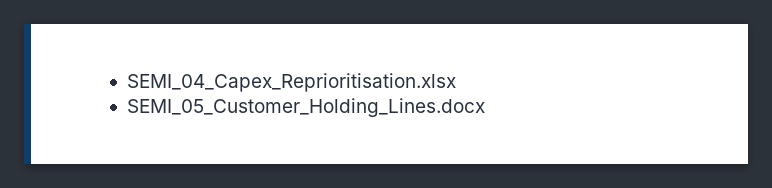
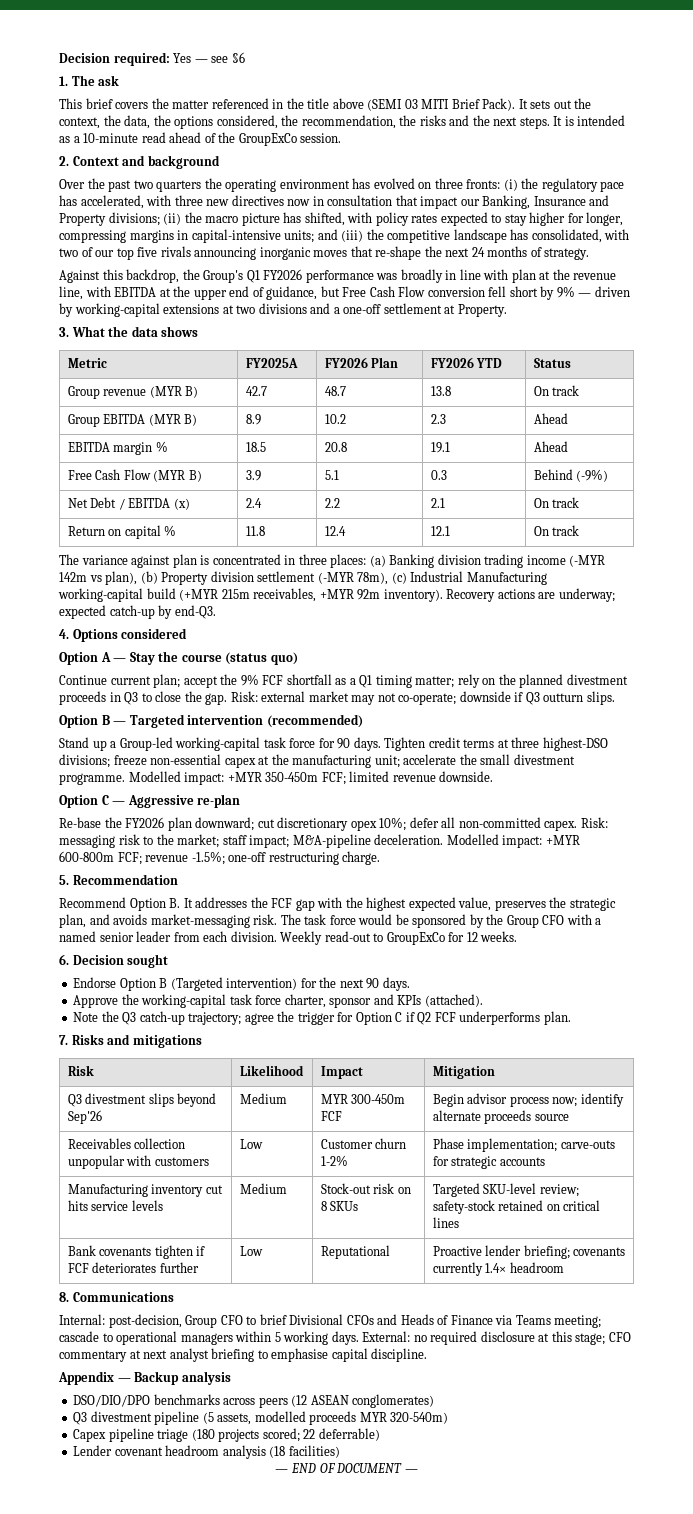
[126,73,456,92] [126,98,485,117] SEMI_04_Capex_Reprioritisation.xlsx // SEMI_05_Customer_Holding_Lines.docx -> [59,52,245,66] [59,75,120,86] [59,98,592,111] [59,115,626,129] [59,132,342,146] [59,155,220,169] [59,178,625,192] [59,195,610,209] [59,212,624,226] [59,229,630,243] [59,246,590,260] [59,269,617,283] [59,286,630,300] [59,303,507,317] [59,326,199,337] [67,358,107,368] [245,358,298,368] [324,357,399,368] [430,357,503,368] [533,358,571,368] [67,386,199,399] [245,386,267,396] [324,386,346,396] [430,386,451,396] [533,385,580,396] [67,414,198,427] [245,414,261,425] [324,414,346,424] [430,414,446,424] [533,413,568,424] [67,441,168,455] [245,442,266,452] [324,442,347,452] [430,442,450,453] [533,441,568,452] [67,469,202,482] [245,470,261,481] [324,470,339,480] [430,470,447,480] [533,469,609,482] [67,497,190,510] [245,498,262,508] [324,498,340,508] [430,498,445,508] [533,497,580,508] [67,525,177,539] [245,526,265,536] [324,526,346,536] [430,526,450,536] [533,525,580,536] [59,554,606,568] [59,571,547,585] [58,588,615,602] [59,605,216,619] [59,628,188,642] [59,651,298,665] [59,674,628,688] [59,691,615,705] [59,714,363,728] [59,737,608,751] [59,754,575,768] [59,771,494,785] [59,794,241,808] [59,817,608,831] [59,834,580,848] [59,851,381,865] [59,874,178,885] [59,897,616,911] [59,914,602,928] [59,931,518,945] [59,954,169,968] [73,977,410,991] [73,994,483,1008] [73,1011,571,1025] [59,1034,202,1048] [67,1065,94,1076] [239,1065,304,1076] [320,1066,363,1079] [432,1066,495,1079] [67,1093,217,1107] [67,1110,102,1124] [239,1093,287,1104] [320,1094,406,1104] [320,1111,342,1121] [432,1093,624,1107] [432,1110,569,1124] [67,1138,186,1149] [67,1155,209,1169] [239,1139,263,1149] [320,1138,407,1149] [320,1155,348,1166] [432,1138,615,1152] [432,1156,545,1169] [67,1184,223,1197] [67,1200,163,1211] [239,1183,287,1194] [320,1183,411,1194] [320,1201,359,1211] [432,1183,579,1197] [432,1200,601,1214] [432,1217,459,1228] [67,1245,206,1259] [67,1262,199,1273] [239,1246,263,1256] [320,1245,390,1259] [432,1245,626,1259] [432,1262,564,1276] [59,1292,174,1302] [59,1314,602,1328] [59,1331,631,1345] [59,1348,428,1362] [58,1371,231,1385] [73,1394,435,1408] [73,1411,449,1425] [73,1428,380,1442] [73,1445,340,1459] [275,1463,418,1473] Decision required: Yes — see §6 // 1. The ask // This brief covers the matter referenced in the title above (SEMI 03 MITI Brief Pack). It sets out the context, the data, the options considered, the recommendation, the risks and the next steps. It is intended as a 10-minute read ahead of the GroupExCo session. // 2. Context and background // Over the past two quarters the operating environment has evolved on three fronts: (i) the regulatory pace has accelerated, with three new directives now in consultation that impact our Banking, Insurance and Property divisions; (ii) the macro picture has shifted, with policy rates expected to stay higher for longer, compressing margins in capital-intensive units; and (iii) the competitive landscape has consolidated, with two of our top five rivals announcing inorganic moves that re-shape the next 24 months of strategy. // Against this backdrop, the Group's Q1 FY2026 performance was broadly in line with plan at the revenue line, with EBITDA at the upper end of guidance, but Free Cash Flow conversion fell short by 9% — driven by working-capital extensions at two divisions and a one-off settlement at Property. // 3. What the data shows // Metric | FY2025A | FY2026 Plan | FY2026 YTD | Status // Group revenue (MYR B) | 42.7 | 48.7 | 13.8 | On track // Group EBITDA (MYR B) | 8.9 | 10.2 | 2.3 | Ahead // EBITDA margin % | 18.5 | 20.8 | 19.1 | Ahead // Free Cash Flow (MYR B) | 3.9 | 5.1 | 0.3 | Behind (-9%) // Net Debt / EBITDA (x) | 2.4 | 2.2 | 2.1 | On track // Return on capital % | 11.8 | 12.4 | 12.1 | On track // The variance against plan is concentrated in three places: (a) Banking division trading income (-MYR 142m vs plan), (b) Property division settlement (-MYR 78m), (c) Industrial Manufacturing working-capital build (+MYR 215m receivables, +MYR 92m inventory). Recovery actions are underway; expected catch-up by end-Q3. // 4. Options considered // Option A — Stay the course (status quo) // Continue current plan; accept the 9% FCF shortfall as a Q1 timing matter; rely on the planned divestment proceeds in Q3 to close the gap. Risk: external market may not co-operate; downside if Q3 outturn slips. // Option B — Targeted intervention (recommended) // Stand up a Group-led working-capital task force for 90 days. Tighten credit terms at three highest-DSO divisions; freeze non-essential capex at the manufacturing unit; accelerate the small divestment programme. Modelled impact: +MYR 350-450m FCF; limited revenue downside. // Option C — Aggressive re-plan // Re-base the FY2026 plan downward; cut discretionary opex 10%; defer all non-committed capex. Risk: messaging risk to the market; staff impact; M&A-pipeline deceleration. Modelled impact: +MYR 600-800m FCF; revenue -1.5%; one-off restructuring charge. // 5. Recommendation // Recommend Option B. It addresses the FCF gap with the highest expected value, preserves the strategic plan, and avoids market-messaging risk. The task force would be sponsored by the Group CFO with a named senior leader from each division. Weekly read-out to GroupExCo for 12 weeks. // 6. Decision sought // Endorse Option B (Targeted intervention) for the next 90 days. // Approve the working-capital task force charter, sponsor and KPIs (attached). // Note the Q3 catch-up trajectory; agree the trigger for Option C if Q2 FCF underperforms plan. // 7. Risks and mitigations // Risk | Likelihood | Impact | Mitigation // Q3 divestment slips beyond Sep'26 | Medium | MYR 300-450m FCF | Begin advisor process now; identify alternate proceeds source // Receivables collection unpopular with customers | Low | Customer churn 1-2% | Phase implementation; carve-outs for strategic accounts // Manufacturing inventory cut hits service levels | Medium | Stock-out risk on 8 SKUs | Targeted SKU-level review; safety-stock retained on critical lines // Bank covenants tighten if FCF deteriorates further | Low | Reputational | Proactive lender briefing; covenants currently 1.4× headroom // 8. Communications // Internal: post-decision, Group CFO to brief Divisional CFOs and Heads of Finance via Teams meeting; cascade to operational managers within 5 working days. External: no required disclosure at this stage; CFO commentary at next analyst briefing to emphasise capital discipline. // Appendix — Backup analysis // DSO/DIO/DPO benchmarks across peers (12 ASEAN conglomerates) // Q3 divestment pipeline (5 assets, modelled proceeds MYR 320-540m) // Capex pipeline triage (180 projects scored; 22 deferrable) // Lender covenant headroom analysis (18 facilities) // — END OF DOCUMENT —

